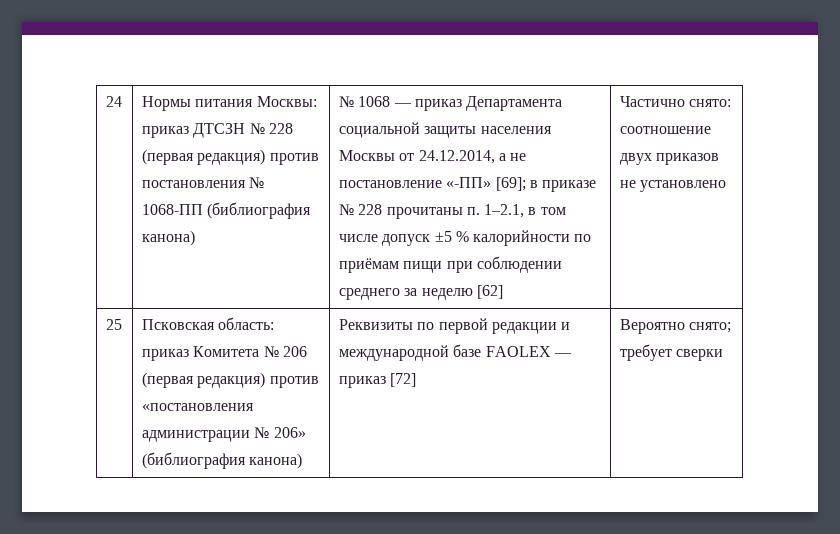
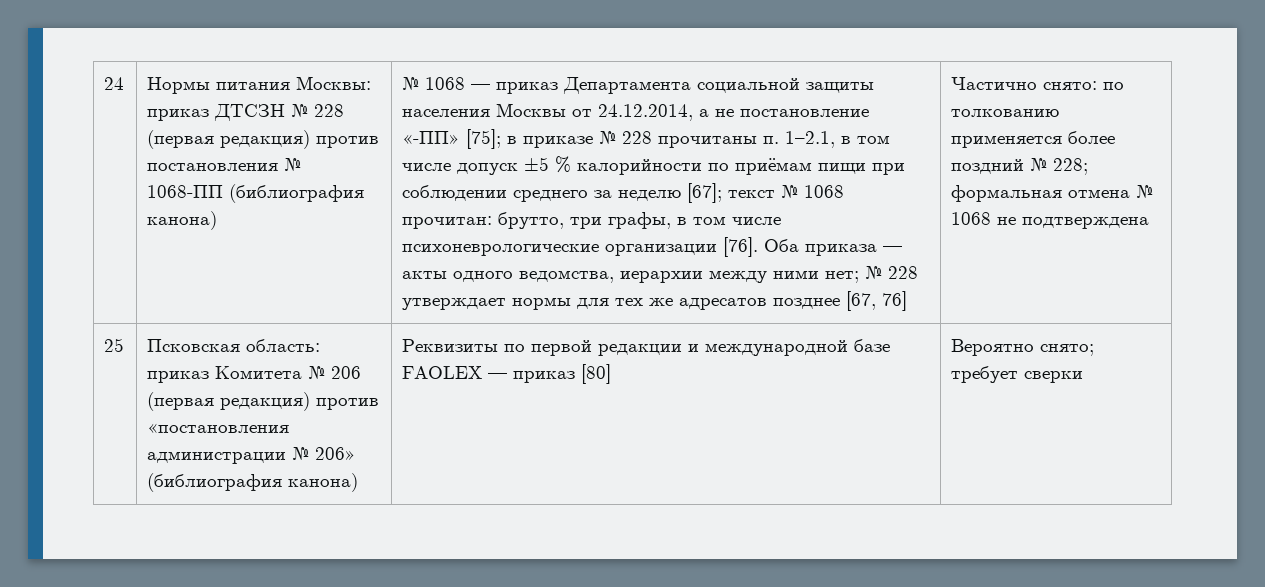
[495,177,526,191] [69]; -> [466,129,502,149] [75];
[476,285,503,299] [619,96,732,107] [619,126,711,134] [619,153,720,165] [619,180,727,192] [62] | Частично снято: соотношение двух приказов не установлено -> [687,183,845,203] [402,212,782,229] [402,237,903,257] [402,266,919,283] [402,291,908,311] [951,77,1125,90] [951,109,1060,117] [951,131,1116,148] [951,158,1089,175] [951,185,1154,202] [951,212,1150,229] [67]; текст № 1068 прочитан: брутто, три графы, в том числе психоневрологические организации [76]. Оба приказа — акты одного ведомства, иерархии между ними нет; № 228 утверждает нормы для тех же адресатов позднее [67, 76] | Частично снято: по толкованию применяется более поздний № 228; формальная отмена № 1068 не подтверждена
[390,373,417,387] [72] -> [581,364,612,384] [80]

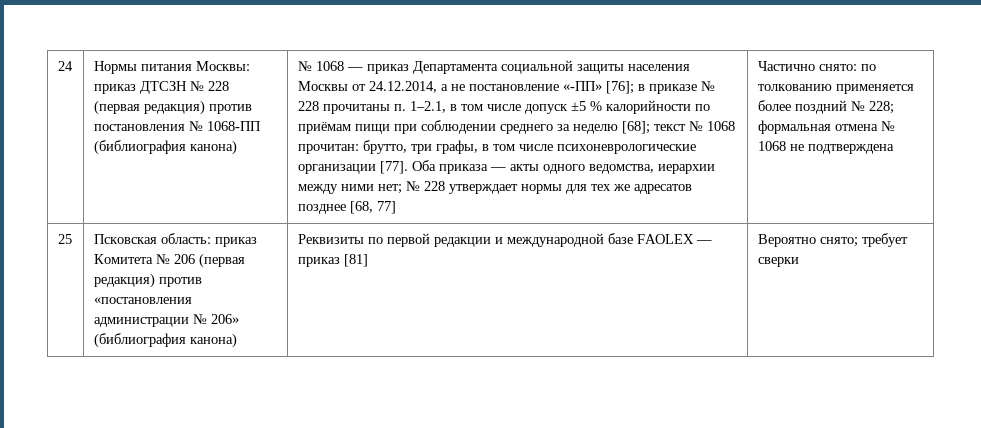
[466,129,502,149] [75]; -> [605,81,634,94] [76];
[687,183,723,203] [67]; -> [621,121,650,134] [68];
[723,237,759,257] [76]. -> [379,161,408,174] [77].
[846,291,908,311] [67, 76] -> [349,201,396,214] [68, 77]
[581,364,612,384] [80] -> [343,254,368,267] [81]

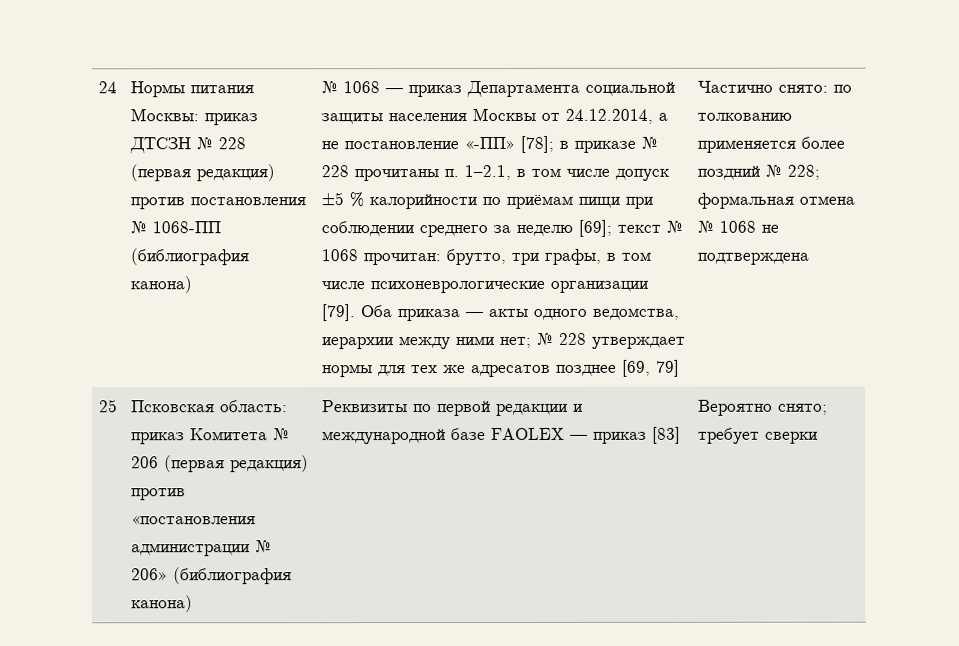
[605,81,634,94] [76]; -> [519,135,554,153] [78];
[621,121,650,134] [68]; -> [577,219,612,237] [69];
[379,161,408,174] [77]. -> [320,304,355,322] [79].
[349,201,396,214] [68, 77] -> [621,359,680,377] [69, 79]
[343,254,368,267] [81] -> [651,426,681,444] [83]

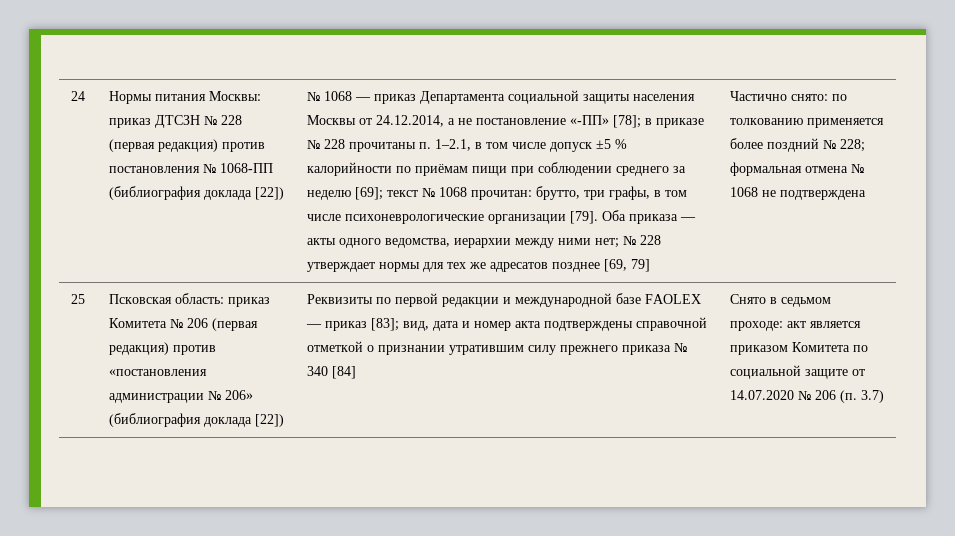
[129,276,192,294] канона) -> [203,187,284,200] доклада [22])
[130,595,193,613] канона) -> [203,414,284,427] доклада [22])
[651,426,681,444] [697,399,828,416] [697,427,818,444] [83] | Вероятно снято; требует сверки -> [370,317,707,331] [306,341,687,355] [306,366,356,379] [729,294,831,307] [729,321,861,331] [729,342,868,355] [729,365,865,379] [729,390,884,403] [83]; вид, дата и номер акта подтверждены справочной отметкой о признании утратившим силу прежнего приказа № 340 [84] | Снято в седьмом проходе: акт является приказом Комитета по социальной защите от 14.07.2020 № 206 (п. 3.7)

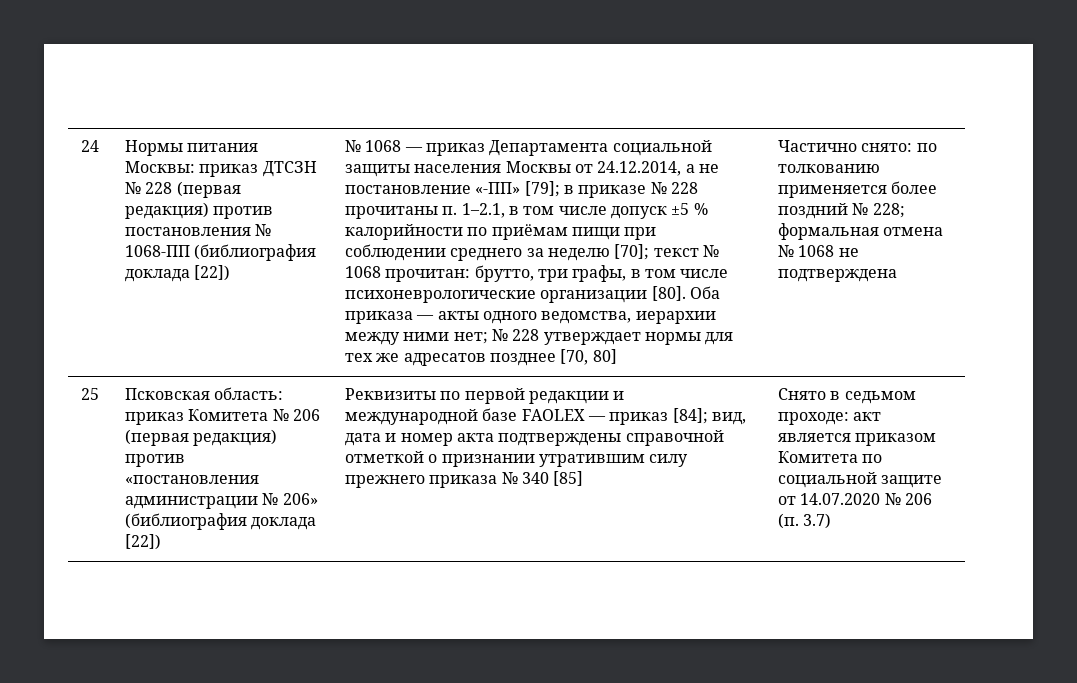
[612,115,641,128] [78]; -> [524,181,560,197] [79];
[354,187,383,200] [69]; -> [614,244,650,260] [70];
[569,211,598,224] [79]. -> [651,286,686,301] [80].
[603,259,650,272] [69, 79] -> [560,349,617,365] [70, 80]
[370,318,399,331] [83]; -> [672,408,708,424] [84];
[331,366,356,379] [84] -> [553,471,584,486] [85]

